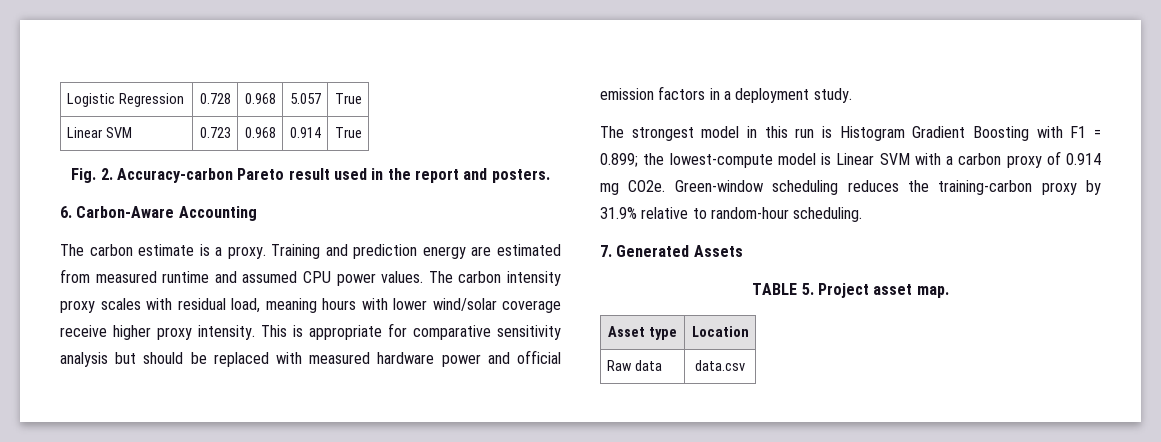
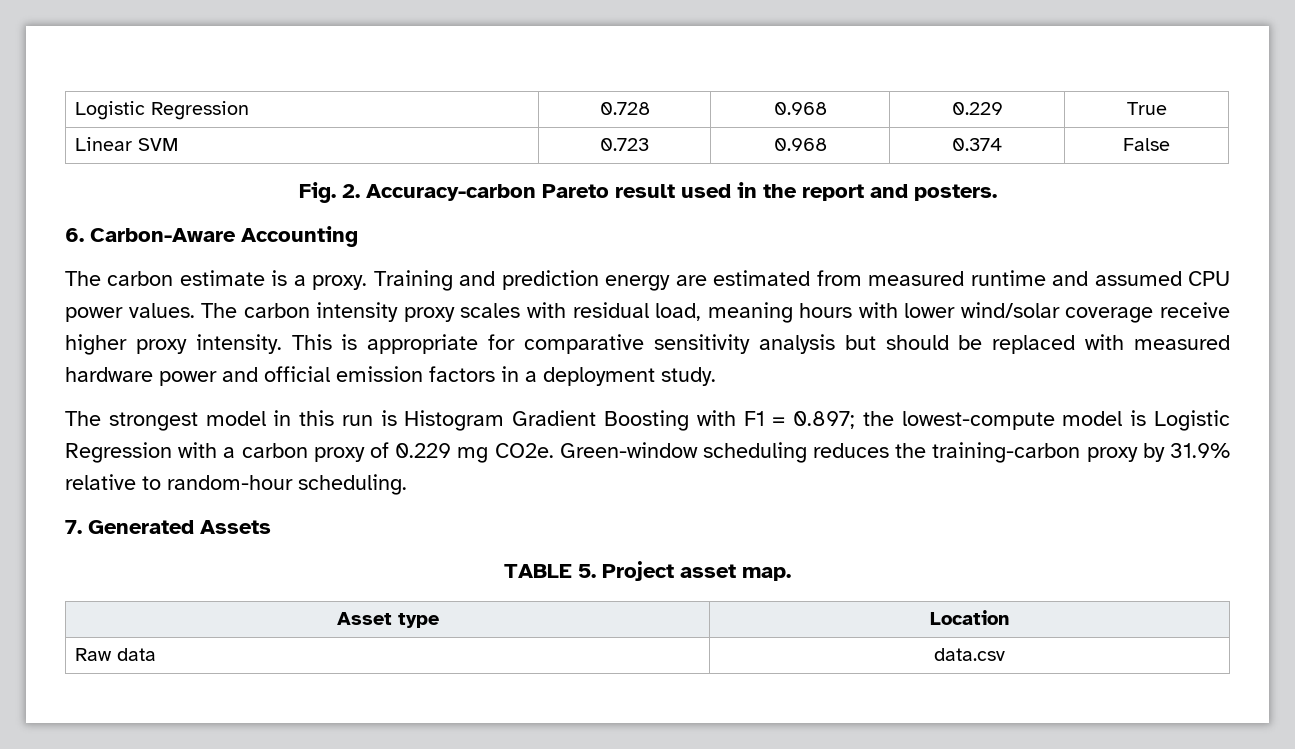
[289,93,321,104] 5.057 -> [951,102,1003,115] 0.229
[289,127,321,138] [334,127,362,138] 0.914 | True -> [952,138,1002,151] [1123,138,1170,151] 0.374 | False
[600,153,638,167] 0.899; -> [793,411,856,429] 0.897;
[836,153,910,165] Linear SVM -> [1154,410,1231,431] [65,442,172,463] Logistic Regression
[1066,153,1101,165] 0.914 -> [395,443,452,458] 0.229

